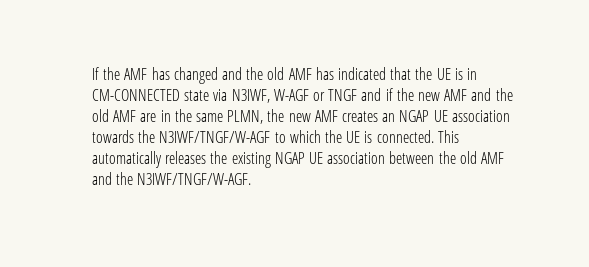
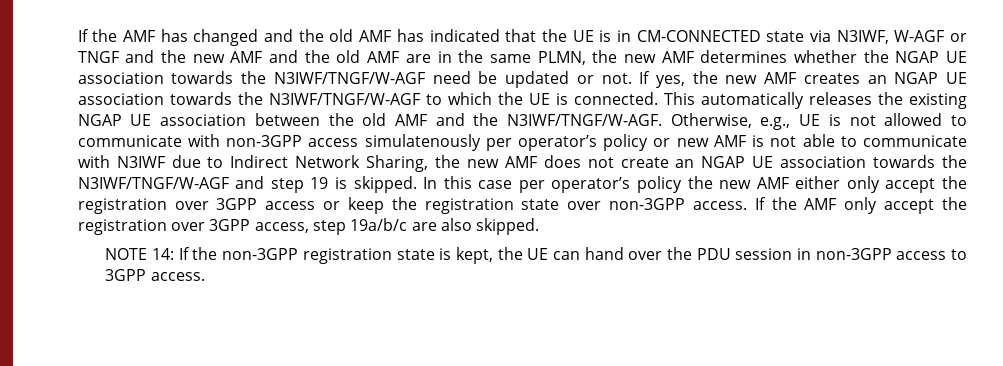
[385,88,393,101] if -> (155, 56) none
(338, 116) none -> [700,50,968,63] [77,71,797,88] determines whether the NGAP UE association towards the N3IWF/TNGF/W-AGF need be updated or not. If yes, the new AMF
(252, 179) none -> [670,113,967,130] [77,134,968,151] [77,155,967,172] [77,176,968,193] [77,197,967,214] [77,218,540,235] [105,247,967,264] [105,269,205,281] Otherwise, e.g., UE is not allowed to communicate with non-3GPP access simulatenously per operator’s policy or new AMF is not able to communicate with N3IWF due to Indirect Network Sharing, the new AMF does not create an NGAP UE association towards the N3IWF/TNGF/W-AGF and step 19 is skipped. In this case per operator’s policy the new AMF either only accept the registration over 3GPP access or keep the registration state over non-3GPP access. If the AMF only accept the registration over 3GPP access, step 19a/b/c are also skipped. // NOTE 14: If the non-3GPP registration state is kept, the UE can hand over the PDU session in non-3GPP access to 3GPP access.

